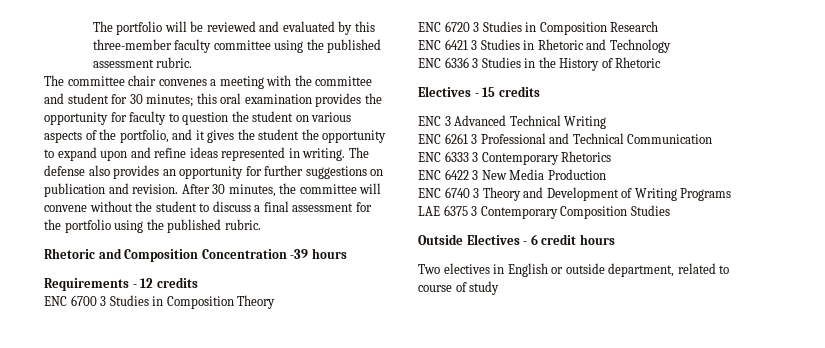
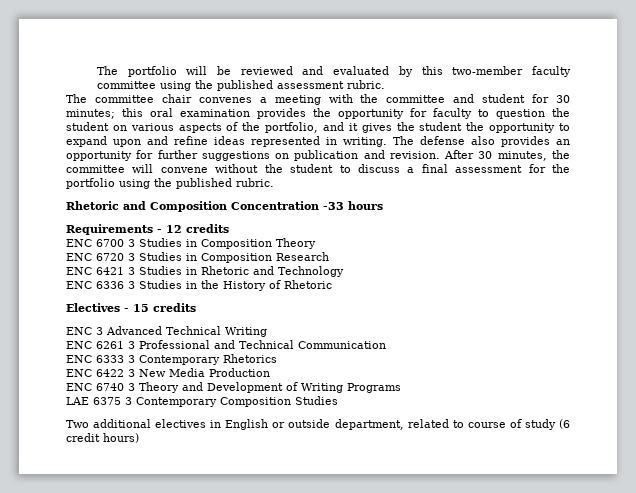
[92,39,172,50] three-member -> [452,66,524,75] two-member
[290,249,309,259] -39 -> [323,202,344,210] -33
[418,234,615,245] // Outside Electives - 6 credit hours -> (338, 400) none
(440, 269) none -> [93,419,152,428] additional
(500, 288) none -> [559,419,571,429] [66,433,139,443] (6 credit hours)

